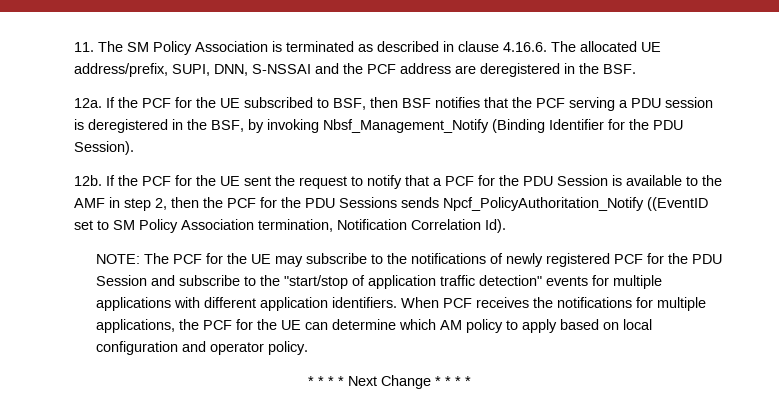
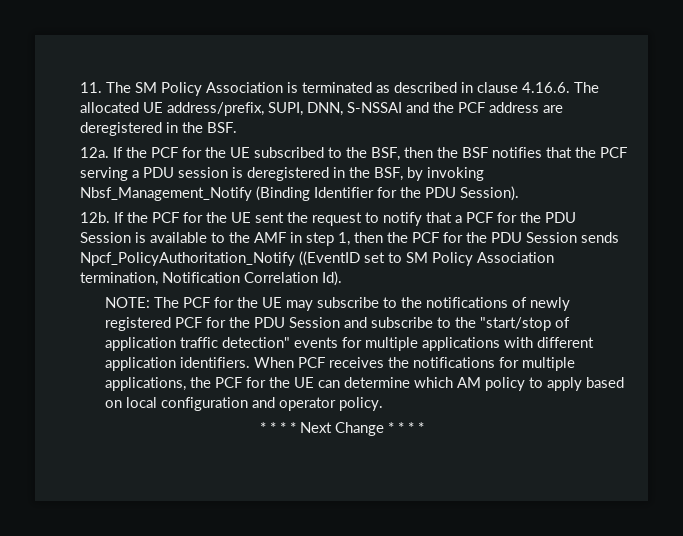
(330, 103) none -> [346,147,368,158] the
(399, 102) none -> [437,147,459,158] the
[155,198,168,210] 2, -> [338,232,351,246] 1,
[339,197,398,208] Sessions -> [526,232,578,243] Session

